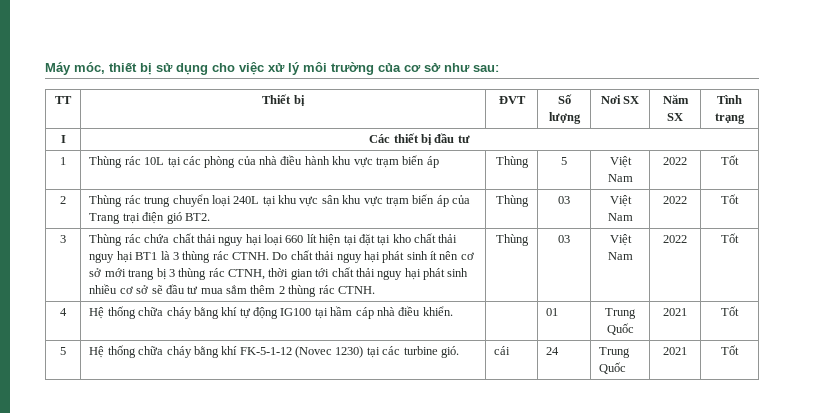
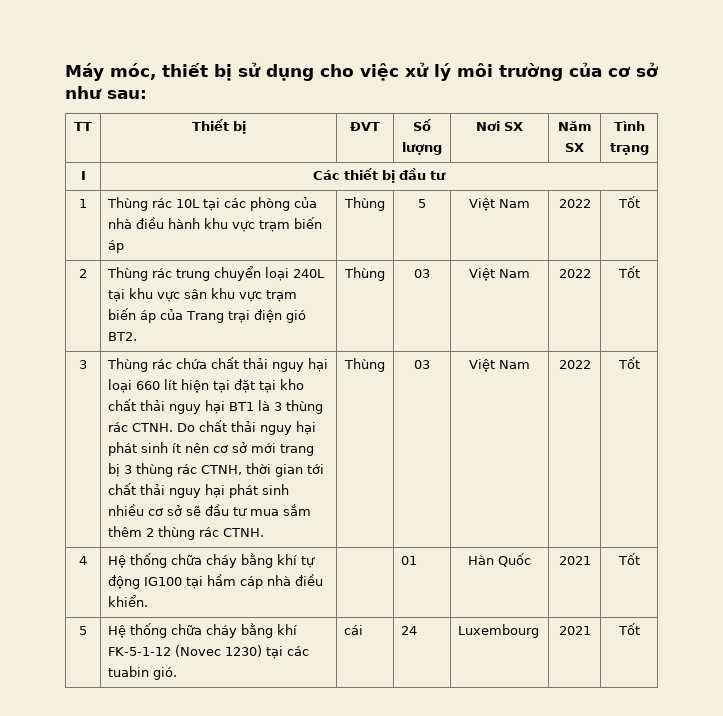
[605,308,636,319] Trung -> [468,555,494,565] Hàn
[403,346,438,355] turbine -> [108,666,150,677] tuabin
[599,347,631,358] [599,362,627,374] Trung Quốc -> [458,624,540,638] Luxembourg

